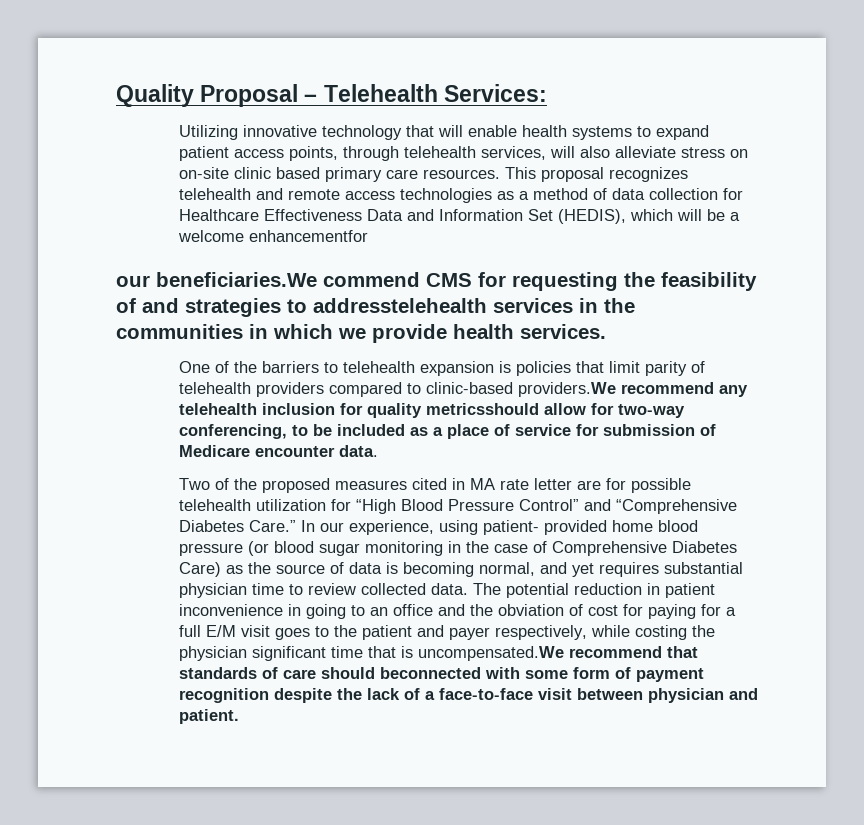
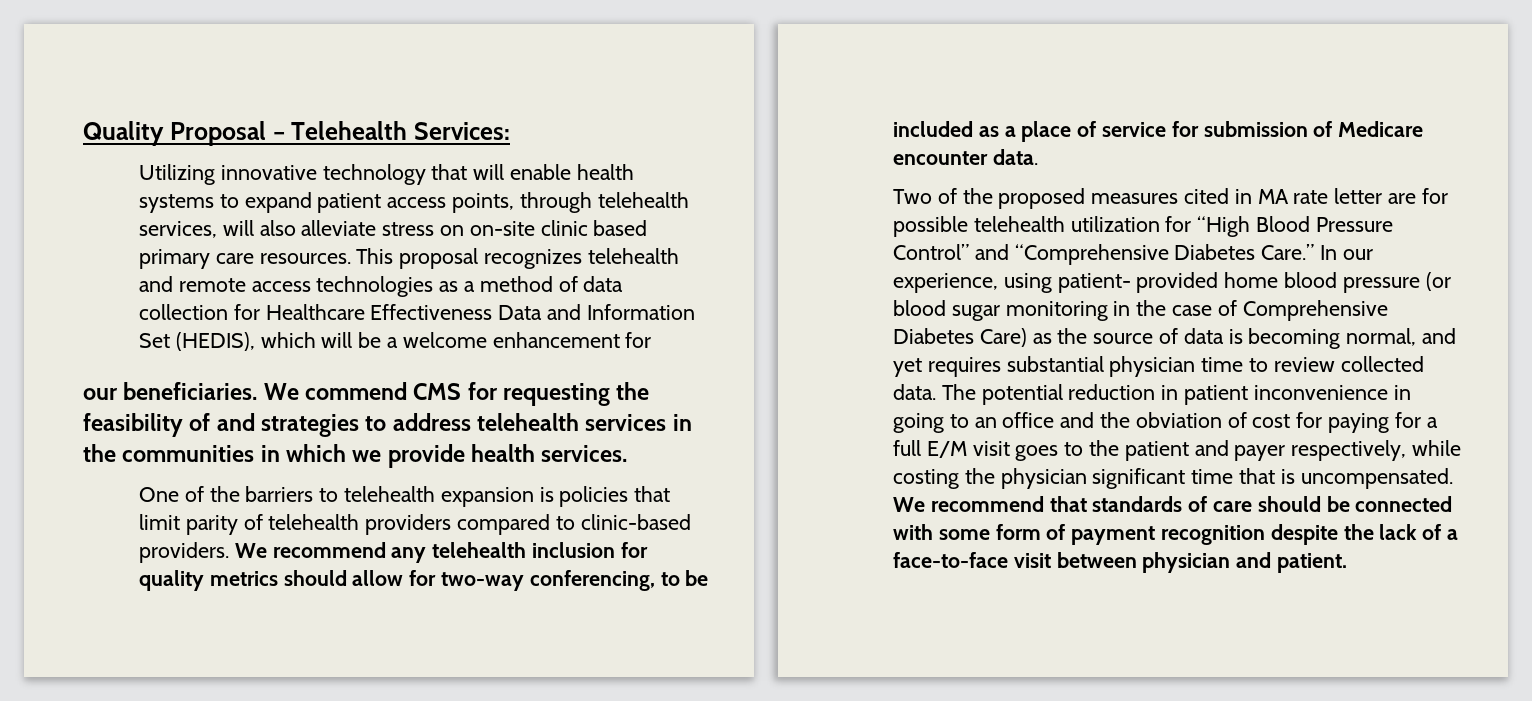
[249,230,369,242] [116,272,317,287] enhancementfor // our beneficiaries.We -> [492,332,652,348] [83,382,299,400] enhancement for // our beneficiaries. We
[313,298,487,313] addresstelehealth -> [392,413,580,431] address telehealth
[518,382,617,397] providers.We -> [138,542,267,563] providers. We
[426,403,540,415] metricsshould -> [209,570,347,586] metrics should
[418,646,565,661] uncompensated.We -> [1300,468,1453,489] [892,497,925,512] uncompensated. We
[380,667,482,679] beconnected -> [1326,496,1453,512] be connected

